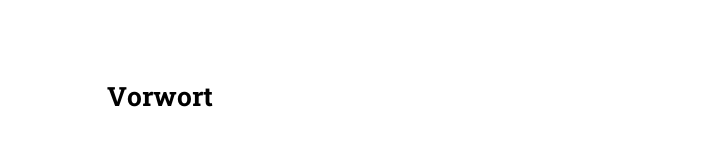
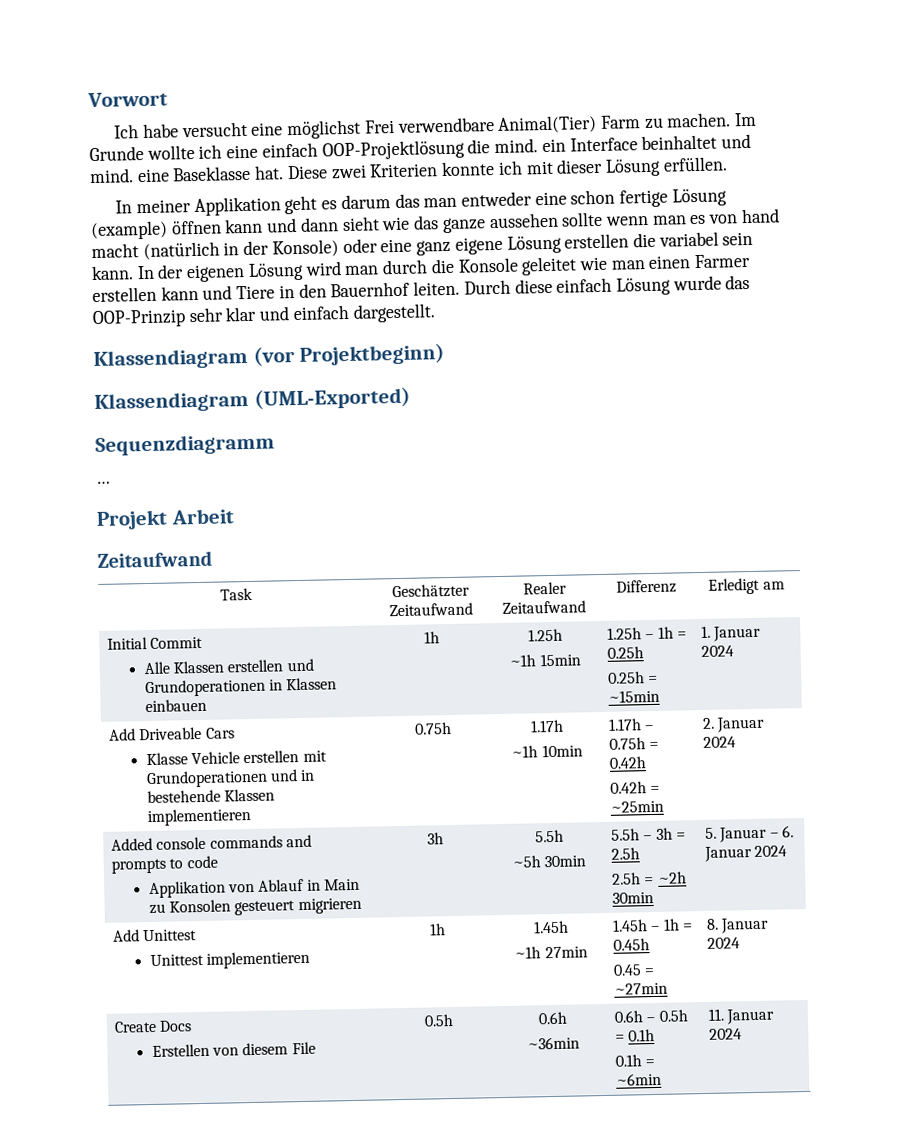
(213, 97) none -> [114,112,758,140] [89,133,751,162] [89,156,728,184] [115,188,727,217] [90,208,780,241] [91,231,754,261] [91,253,752,283] [92,274,751,303] [92,303,436,329] [93,343,446,371] [94,386,411,414] [95,433,275,457] [96,480,111,485] [96,508,234,530] [97,550,212,568] [219,587,253,601] [392,583,470,599] [388,602,473,617] [522,581,567,595] [502,600,586,614] [615,579,677,594] [708,577,785,595] [106,636,204,650] [143,658,314,675] [144,677,338,698] [144,698,207,713] [423,631,440,644] [527,628,563,642] [509,653,581,667] [606,626,687,640] [606,646,644,659] [607,671,659,684] [607,689,660,703] [700,625,762,642] [700,645,734,658] [108,726,235,741] [145,750,327,766] [145,769,316,789] [146,788,276,804] [146,807,251,827] [415,721,452,735] [529,719,564,733] [511,744,583,758] [607,718,655,731] [608,737,660,750] [608,756,646,769] [609,781,661,794] [609,800,664,813] [701,716,766,733] [702,736,736,748] [110,834,312,851] [110,855,218,874] [148,878,361,899] [148,897,362,916] [427,832,444,845] [534,829,564,843] [511,855,587,868] [610,827,686,841] [610,847,640,860] [611,871,687,885] [611,891,654,904] [704,825,794,843] [703,845,788,862] [112,929,198,942] [149,950,311,969] [428,923,446,936] [532,920,569,934] [514,946,588,959] [611,918,693,932] [612,938,650,951] [612,964,656,976] [613,982,668,995] [705,917,770,934] [706,937,740,949] [113,1020,193,1033] [151,1041,316,1058] [424,1014,454,1027] [537,1011,568,1025] [526,1036,580,1050] [613,1009,688,1023] [614,1028,656,1042] [614,1054,656,1067] [615,1072,662,1086] [707,1008,776,1025] [708,1028,742,1040] // Ich habe versucht eine möglichst Frei verwendbare Animal(Tier) Farm zu machen. Im Grunde wollte ich eine einfach OOP-Projektlösung die mind. ein Interface beinhaltet und mind. eine Baseklasse hat. Diese zwei Kriterien konnte ich mit dieser Lösung erfüllen. // In meiner Applikation geht es darum das man entweder eine schon fertige Lösung (example) öffnen kann und dann sieht wie das ganze aussehen sollte wenn man es von hand macht (natürlich in der Konsole) oder eine ganz eigene Lösung erstellen die variabel sein kann. In der eigenen Lösung wird man durch die Konsole geleitet wie man einen Farmer erstellen kann und Tiere in den Bauernhof leiten. Durch diese einfach Lösung wurde das OOP-Prinzip sehr klar und einfach dargestellt. // Klassendiagram (vor Projektbeginn) // Klassendiagram (UML-Exported) // Sequenzdiagramm // … // Projekt Arbeit // Zeitaufwand // Task | Geschätzter Zeitaufwand | Realer Zeitaufwand | Differenz | Erledigt am // Initial Commit // Alle Klassen erstellen und Grundoperationen in Klassen einbauen | 1h | 1.25h // ~1h 15min | 1.25h – 1h = 0.25h // 0.25h = ~15min | 1. Januar 2024 // Add Driveable Cars // Klasse Vehicle erstellen mit Grundoperationen und in bestehende Klassen implementieren | 0.75h | 1.17h // ~1h 10min | 1.17h – 0.75h = 0.42h // 0.42h = ~25min | 2. Januar 2024 // Added console commands and prompts to code // Applikation von Ablauf in Main zu Konsolen gesteuert migrieren | 3h | 5.5h // ~5h 30min | 5.5h – 3h = 2.5h // 2.5h = ~2h 30min | 5. Januar – 6. Januar 2024 // Add Unittest // Unittest implementieren | 1h | 1.45h // ~1h 27min | 1.45h – 1h = 0.45h // 0.45 = ~27min | 8. Januar 2024 // Create Docs // Erstellen von diesem File | 0.5h | 0.6h // ~36min | 0.6h – 0.5h = 0.1h // 0.1h = ~6min | 11. Januar 2024

